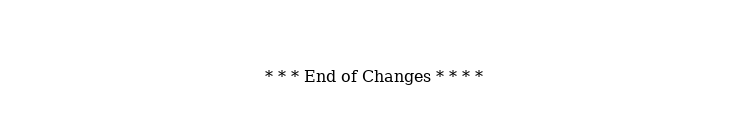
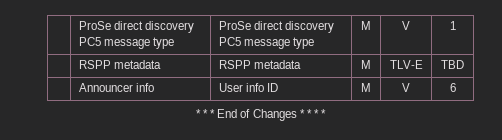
(265, 76) none -> [78,21,194,33] [78,37,174,49] [218,21,334,33] [218,37,314,49] [361,21,371,30] [402,21,410,30] [449,21,456,30] [78,60,161,69] [218,60,301,69] [361,60,371,69] [389,60,423,69] [441,60,464,69] [78,83,154,92] [218,83,278,92] [361,83,371,92] [402,83,410,92] [449,83,456,92] | ProSe direct discovery PC5 message type | ProSe direct discovery PC5 message type | M | V | 1 // | RSPP metadata | RSPP metadata | M | TLV-E | TBD // | Announcer info | User info ID | M | V | 6 //

